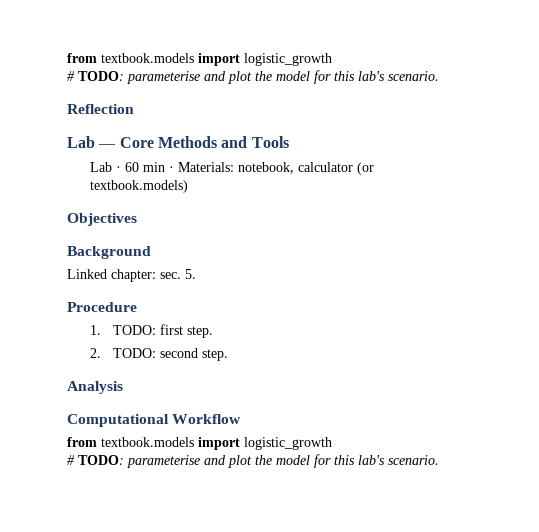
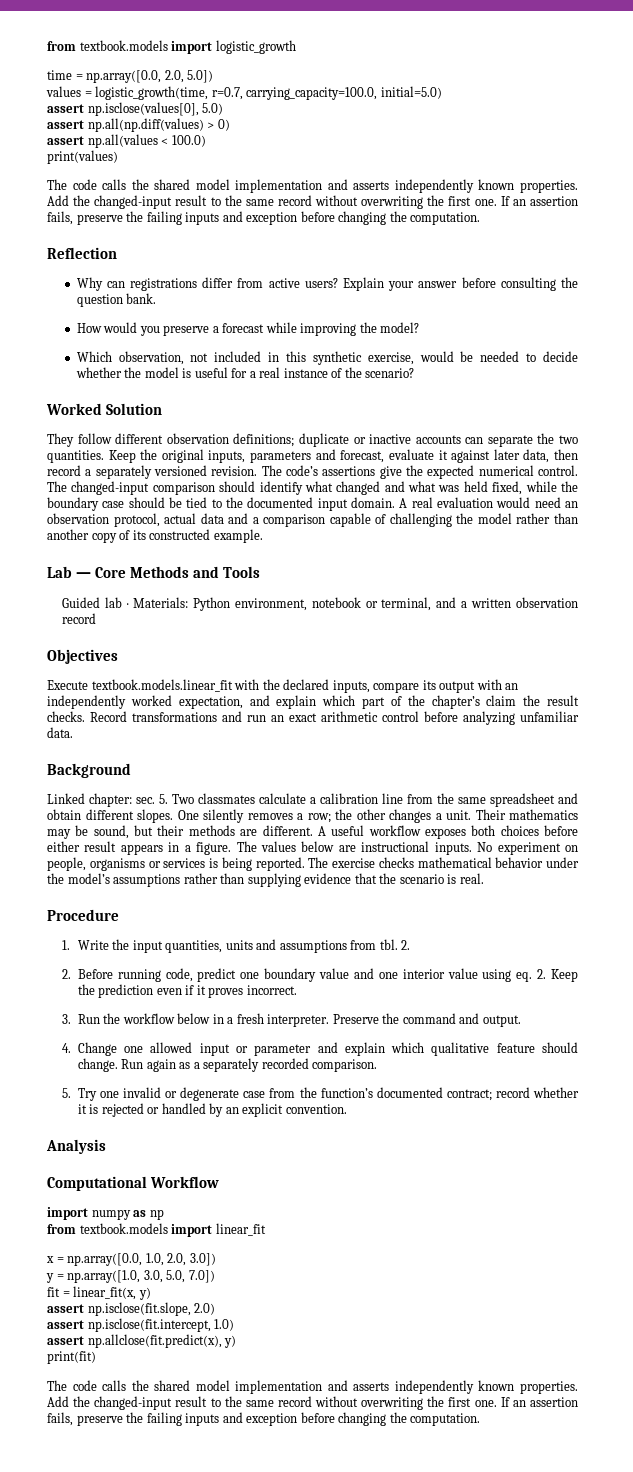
[67,53,332,66] [67,70,439,84] [67,104,134,114] from textbook.models import logistic_growth // # TODO: parameterise and plot the model for this lab's scenario. // Reflection -> [47,40,296,54] [47,70,214,83] [46,86,442,100] [47,102,224,116] [47,118,230,132] [47,134,206,148] [47,150,118,164] [47,179,578,193] [47,195,578,209] [47,211,481,225] [47,247,117,259] [76,277,579,291] [76,293,157,307] [76,322,420,336] [76,351,578,365] [75,367,415,378] [46,403,162,415] [47,433,578,447] [47,449,579,463] [47,465,578,479] [47,481,578,495] [47,497,578,511] [47,513,579,527] [47,529,263,543] from textbook.models import logistic_growth // time = np.array([0.0, 2.0, 5.0]) // values = logistic_growth(time, r=0.7, carrying_capacity=100.0, initial=5.0) // assert np.isclose(values[0], 5.0) // assert np.all(np.diff(values) > 0) // assert np.all(values < 100.0) // print(values) // The code calls the shared model implementation and asserts independently known properties. Add the changed-input result to the same record without overwriting the first one. If an assertion fails, preserve the failing inputs and exception before changing the computation. // Reflection // Why can registrations differ from active users? Explain your answer before consulting the question bank. // How would you preserve a forecast while improving the model? // Which observation, not included in this synthetic exercise, would be needed to decide whether the model is useful for a real instance of the scenario? // Worked Solution // They follow different observation definitions; duplicate or inactive accounts can separate the two quantities. Keep the original inputs, parameters and forecast, evaluate it against later data, then record a separately versioned revision. The code’s assertions give the expected numerical control. The changed-input comparison should identify what changed and what was held fixed, while the boundary case should be tied to the documented input domain. A real evaluation would need an observation protocol, actual data and a comparison capable of challenging the model rather than another copy of its constructed example.
[89,162,374,175] [89,180,188,193] [67,213,137,226] Lab · 60 min · Materials: notebook, calculator (or textbook.models) // Objectives -> [62,597,578,611] [62,613,97,624] [47,649,118,664] [47,679,519,693] [47,695,579,709] [47,711,579,725] [47,727,73,738] Guided lab · Materials: Python environment, notebook or terminal, and a written observation record // Objectives // Execute textbook.models.linear_fit with the declared inputs, compare its output with an independently worked expectation, and explain which part of the chapter’s claim the result checks. Record transformations and run an exact arithmetic control before analyzing unfamiliar data.
[67,302,137,312] [89,324,213,338] [89,348,228,361] // Procedure // 1. TODO: first step. // 2. TODO: second step. -> [172,793,578,807] [47,809,578,823] [47,825,578,839] [47,841,578,855] [47,857,579,871] [47,873,484,887] [47,909,119,921] [62,939,411,953] [62,968,578,982] [77,984,297,998] [62,1013,521,1027] [62,1042,578,1056] [77,1058,378,1072] [62,1087,579,1101] [77,1103,347,1117] Two classmates calculate a calibration line from the same spreadsheet and obtain different slopes. One silently removes a row; the other changes a unit. Their mathematics may be sound, but their methods are different. A useful workflow exposes both choices before either result appears in a figure. The values below are instructional inputs. No experiment on people, organisms or services is being reported. The exercise checks mathematical behavior under the model’s assumptions rather than supplying evidence that the scenario is real. // Procedure // 1. Write the input quantities, units and assumptions from tbl. 2. // 2. Before running code, predict one boundary value and one interior value using eq. 2. Keep the prediction even if it proves incorrect. // 3. Run the workflow below in a fresh interpreter. Preserve the command and output. // 4. Change one allowed input or parameter and explain which qualitative feature should change. Run again as a separately recorded comparison. // 5. Try one invalid or degenerate case from the function’s documented contract; record whether it is rejected or handled by an explicit convention.
[67,437,332,450] [67,454,439,468] // from textbook.models import logistic_growth // # TODO: parameterise and plot the model for this lab's scenario. -> [47,1207,164,1220] [47,1223,266,1237] [46,1253,216,1266] [46,1270,215,1283] [47,1286,151,1300] [47,1302,216,1316] [47,1318,235,1332] [47,1334,237,1348] [47,1351,96,1364] [47,1380,578,1394] [47,1396,578,1410] [47,1412,481,1426] // import numpy as np // from textbook.models import linear_fit // x = np.array([0.0, 1.0, 2.0, 3.0]) // y = np.array([1.0, 3.0, 5.0, 7.0]) // fit = linear_fit(x, y) // assert np.isclose(fit.slope, 2.0) // assert np.isclose(fit.intercept, 1.0) // assert np.allclose(fit.predict(x), y) // print(fit) // The code calls the shared model implementation and asserts independently known properties. Add the changed-input result to the same record without overwriting the first one. If an assertion fails, preserve the failing inputs and exception before changing the computation.

